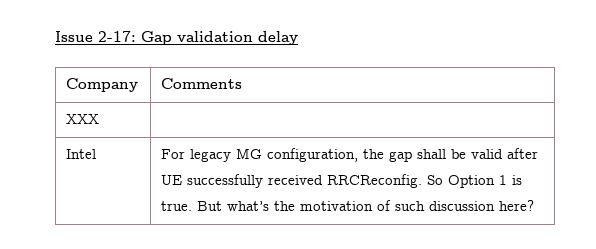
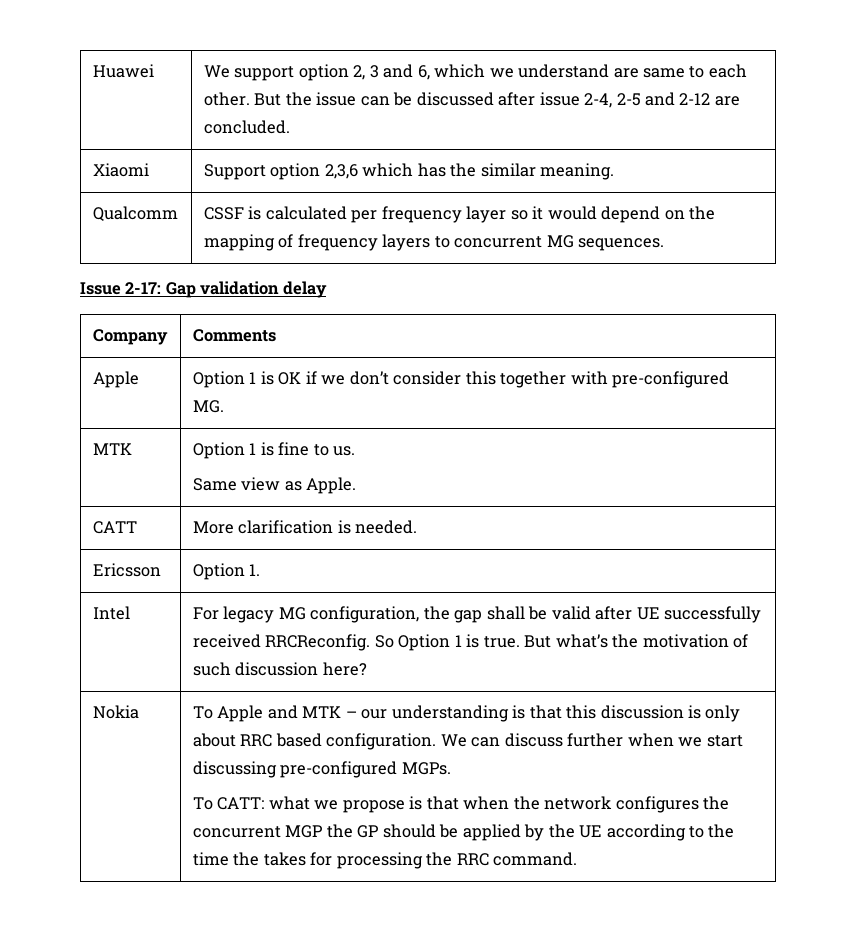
(55, 36) none -> [92,64,154,78] [203,64,747,81] [203,92,740,108] [203,120,290,134] [92,163,149,177] [203,163,615,180] [92,206,178,221] [203,206,715,223] [203,234,665,251] Huawei | We support option 2, 3 and 6, which we understand are same to each other. But the issue can be discussed after issue 2-4, 2-5 and 2-12 are concluded. // Xiaomi | Support option 2,3,6 which has the similar meaning. // Qualcomm | CSSF is calculated per frequency layer so it would depend on the mapping of frequency layers to concurrent MG sequences. //
[66,114,100,124] XXX | -> [92,371,139,388] [192,371,729,388] [192,400,224,413] [92,443,132,455] [192,442,356,459] [192,477,357,494] [92,521,137,534] [192,520,418,534] [92,563,161,577] [192,563,261,580] Apple | Option 1 is OK if we don’t consider this together with pre-configured MG. // MTK | Option 1 is fine to us. // Same view as Apple. // CATT | More clarification is needed. // Ericsson | Option 1.
(535, 205) none -> [92,705,139,719] [192,705,741,722] [192,733,743,750] [192,761,451,778] [192,796,729,813] [192,824,735,841] [192,852,578,869] // Nokia | To Apple and MTK – our understanding is that this discussion is only about RRC based configuration. We can discuss further when we start discussing pre-configured MGPs. // To CATT: what we propose is that when the network configures the concurrent MGP the GP should be applied by the UE according to the time the takes for processing the RRC command.

